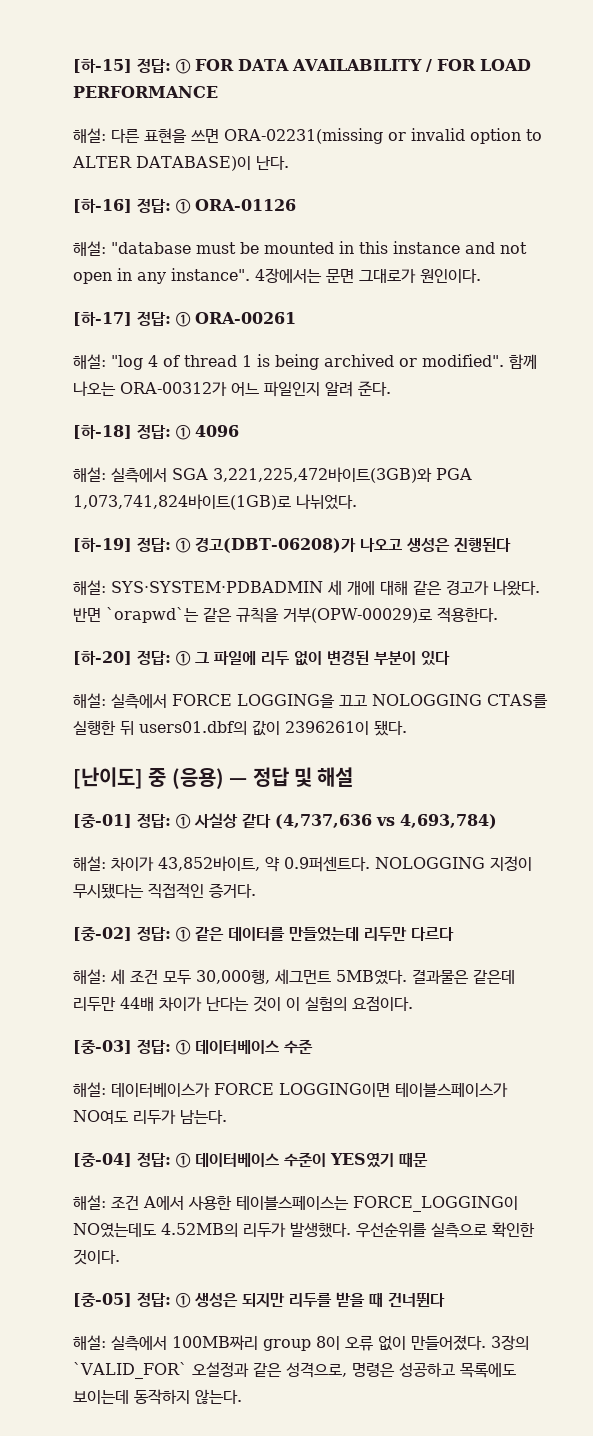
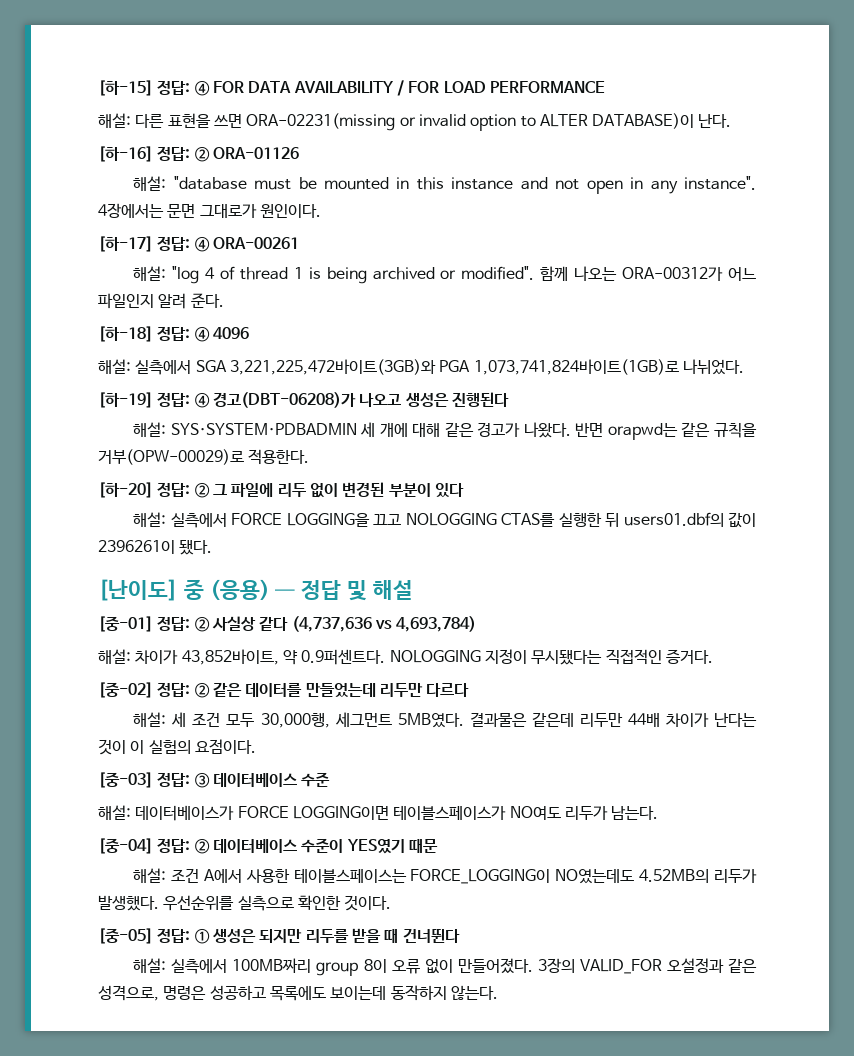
[176,58,191,74] ① -> [194,80,210,96] ④
[176,198,191,214] ① -> [194,146,210,162] ②
[176,311,191,327] ① -> [194,236,210,252] ④
[176,424,191,440] ① -> [194,326,210,342] ④
[176,537,191,553] ① -> [194,392,210,408] ④
[106,607,199,623] `orapwd`는 -> [607,423,678,440] orapwd는
[176,650,191,666] ① -> [194,482,210,498] ②
[176,813,191,829] ① -> [194,616,210,632] ②
[176,926,191,942] ① -> [194,682,210,698] ②
[176,1039,191,1055] ① -> [194,772,210,788] ③
[176,1152,191,1168] ① -> [194,838,210,854] ②
[73,1362,187,1379] `VALID_FOR` -> [579,959,662,974] VALID_FOR

